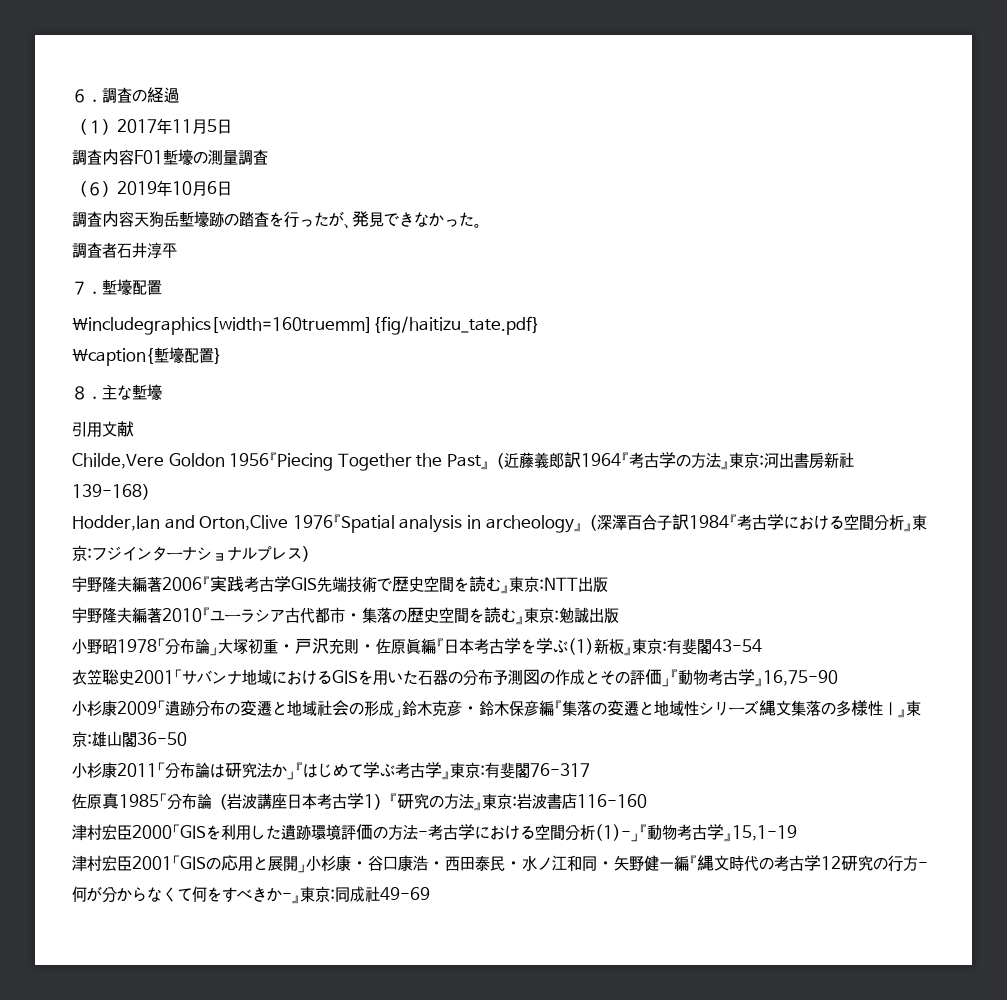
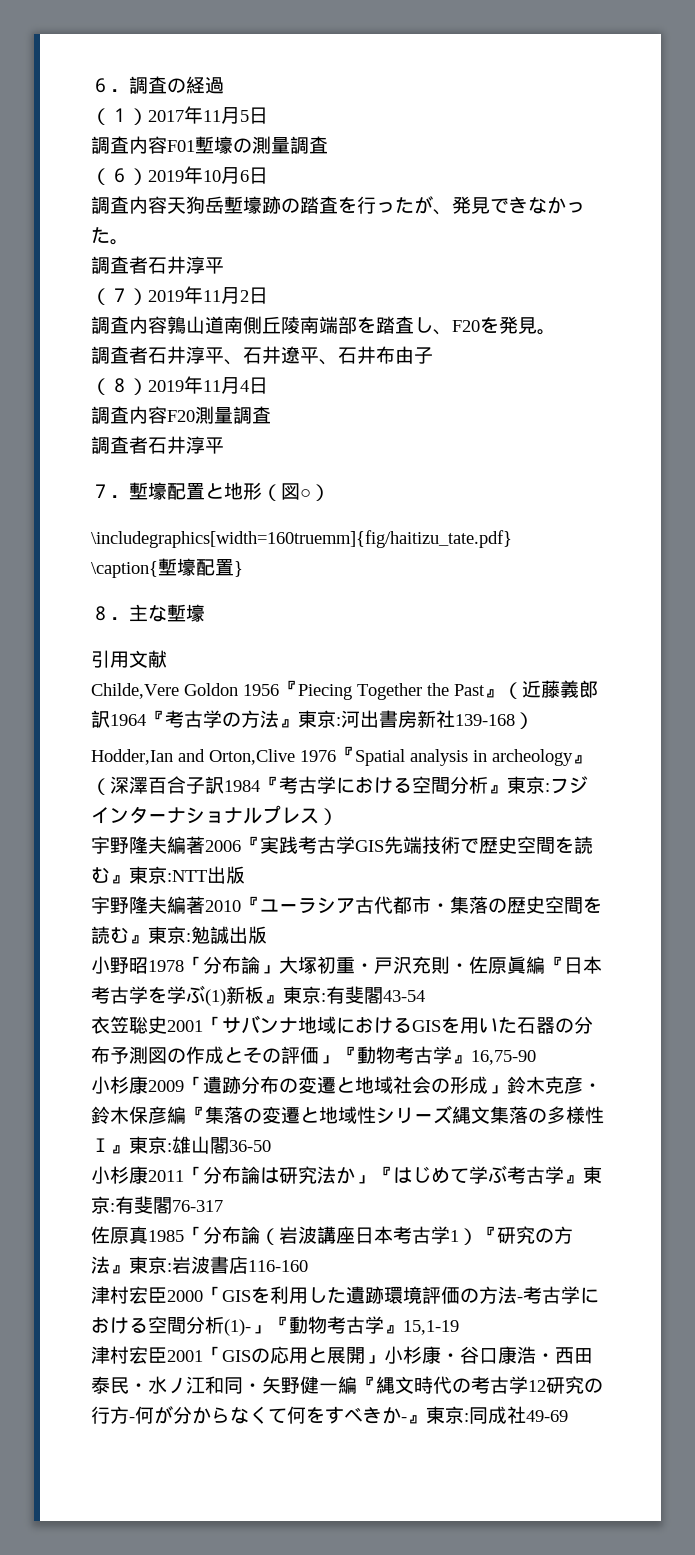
(177, 250) none -> [91,286,268,305] [91,316,556,335] [91,346,433,365] [91,376,268,395] [91,406,271,424] [91,436,224,454] // （７）2019年11月2日 // 調査内容鶉山道南側丘陵南端部を踏査し、F20を発見。 // 調査者石井淳平、石井遼平、石井布由子 // （８）2019年11月4日 // 調査内容F20測量調査 // 調査者石井淳平
(162, 287) none -> [205,482,330,501] と地形（図○）

